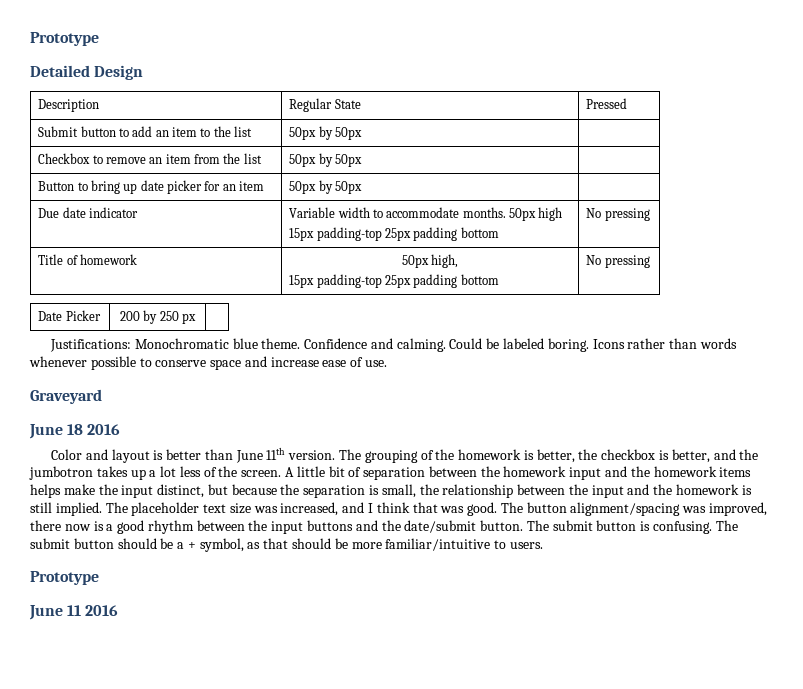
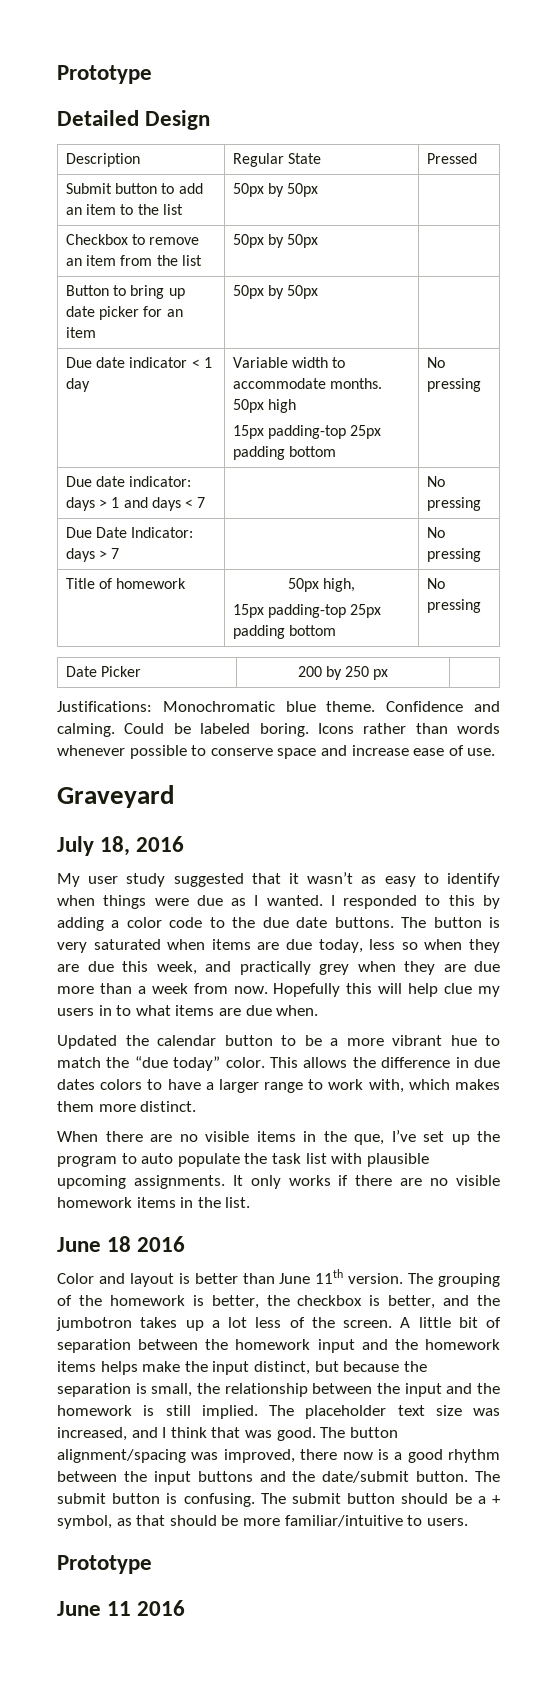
(138, 212) none -> [191,357,212,368] [66,378,91,392] < 1 day
(650, 214) none -> [66,476,192,487] [66,497,206,511] [427,476,446,487] [427,497,482,511] [66,527,194,538] [66,548,120,562] [427,527,446,538] [427,548,482,562] // Due date indicator: days > 1 and days < 7 | | No pressing // Due Date Indicator: days > 7 | | No pressing
(102, 396) none -> [57,836,185,856] [57,872,500,887] [57,895,500,909] [57,917,500,931] [57,939,501,953] [57,961,500,975] [57,983,501,997] [57,1005,319,1016] [57,1035,500,1049] [57,1056,500,1071] [57,1079,501,1093] [57,1101,197,1112] [57,1130,500,1145] [57,1153,429,1167] [57,1175,501,1189] [57,1197,251,1208] // July 18, 2016 // My user study suggested that it wasn’t as easy to identify when things were due as I wanted. I responded to this by adding a color code to the due date buttons. The button is very saturated when items are due today, less so when they are due this week, and practically grey when they are due more than a week from now. Hopefully this will help clue my users in to what items are due when. // Updated the calendar button to be a more vibrant hue to match the “due today” color. This allows the difference in due dates colors to have a larger range to work with, which makes them more distinct. // When there are no visible items in the que, I’ve set up the program to auto populate the task list with plausible upcoming assignments. It only works if there are no visible homework items in the list.

